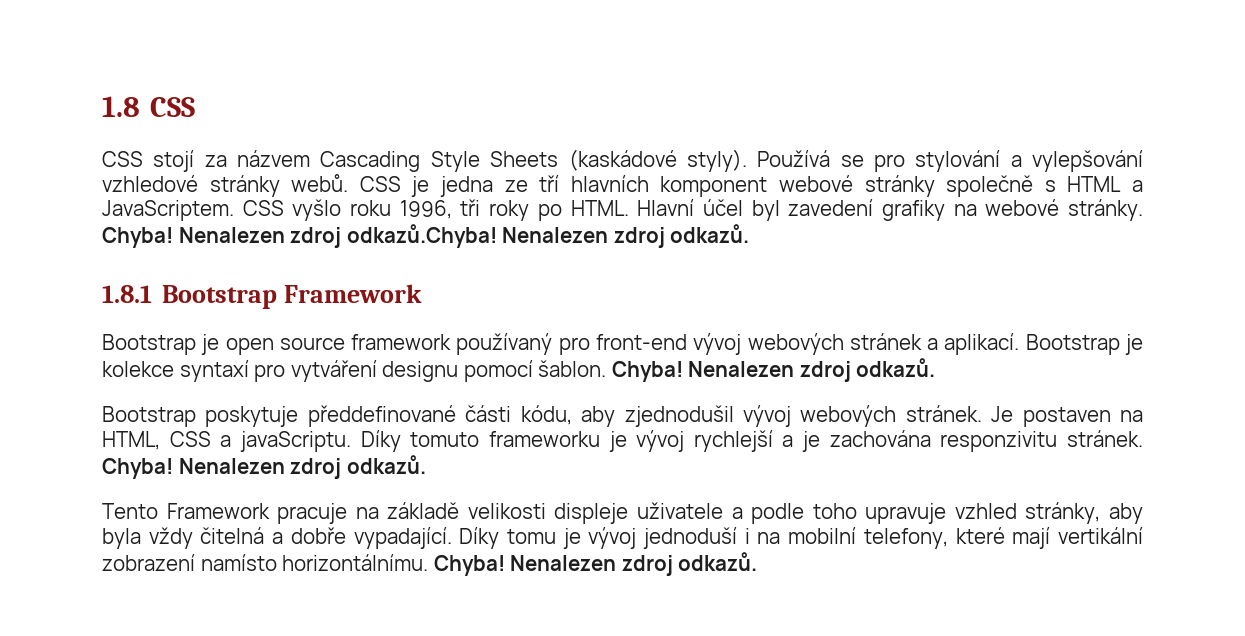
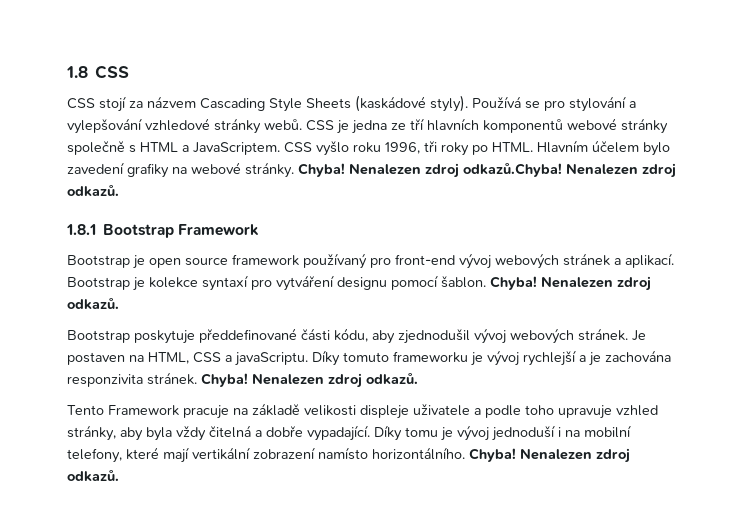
[660,176,768,197] komponent -> [483,119,563,133] komponentů
[637,199,780,221] Hlavní účel byl -> [537,140,670,156] Hlavním účelem bylo
[940,431,1058,452] responzivitu -> [67,374,143,387] responzivita
[282,554,429,571] horizontálnímu. -> [372,447,465,460] horizontálního.

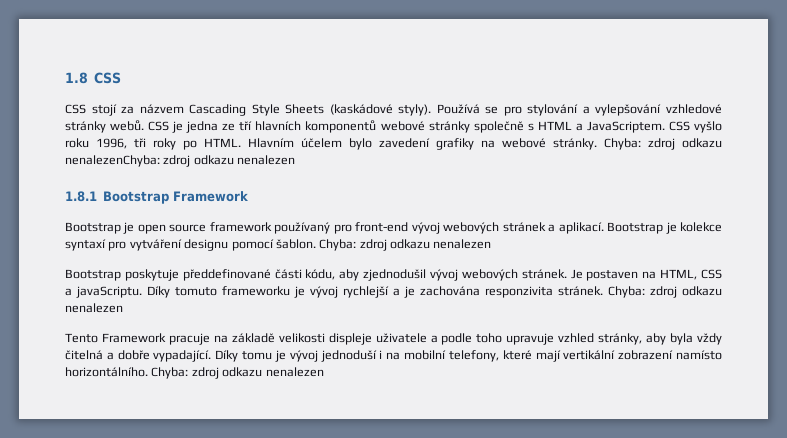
[298,163,676,178] [67,185,119,197] Chyba! Nenalezen zdroj odkazů.Chyba! Nenalezen zdroj odkazů. -> [604,138,722,150] [65,155,296,167] Chyba: zdroj odkazu nenalezenChyba: zdroj odkazu nenalezen
[490,276,651,291] [67,298,119,310] Chyba! Nenalezen zdroj odkazů. -> [319,239,492,251] Chyba: zdroj odkazu nenalezen
[201,373,418,388] Chyba! Nenalezen zdroj odkazů. -> [608,286,722,298] [65,303,123,313] Chyba: zdroj odkazu nenalezen
[469,448,630,463] [67,470,119,482] Chyba! Nenalezen zdroj odkazů. -> [151,367,324,379] Chyba: zdroj odkazu nenalezen

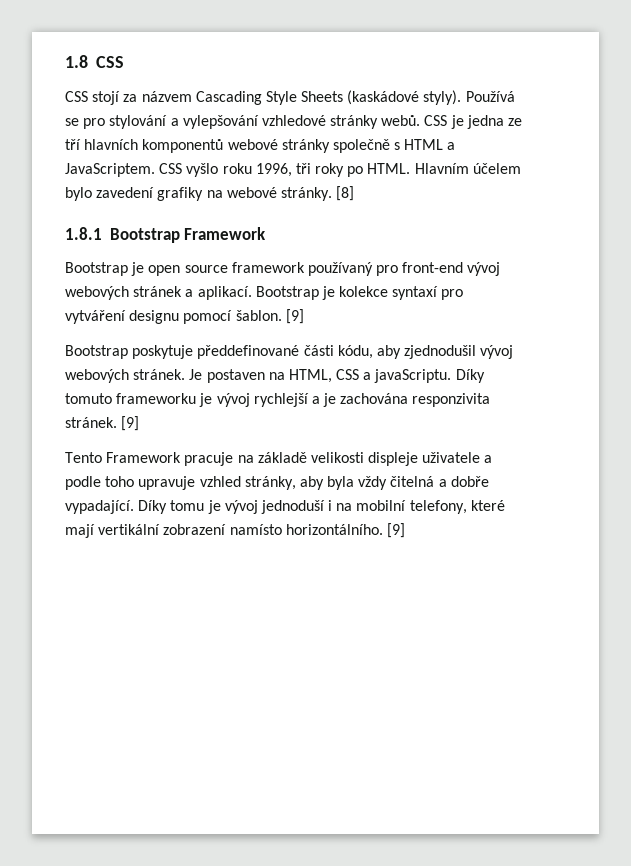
[604,138,722,150] [65,155,296,167] Chyba: zdroj odkazu nenalezenChyba: zdroj odkazu nenalezen -> [336,186,355,201] [8]
[319,239,492,251] Chyba: zdroj odkazu nenalezen -> [285,309,304,324] [9]
[608,286,722,298] [65,303,123,313] Chyba: zdroj odkazu nenalezen -> [121,416,140,431] [9]
[151,367,324,379] Chyba: zdroj odkazu nenalezen -> [386,523,405,538] [9]

